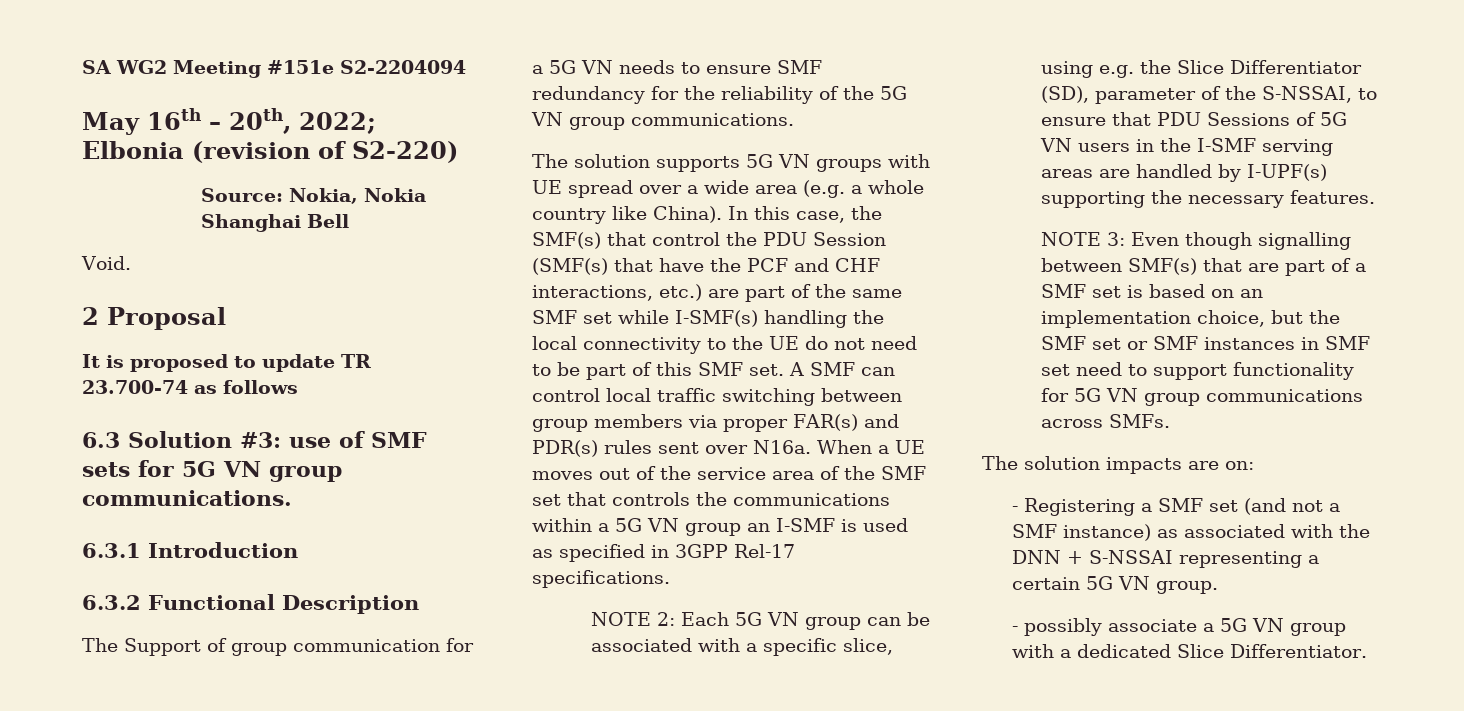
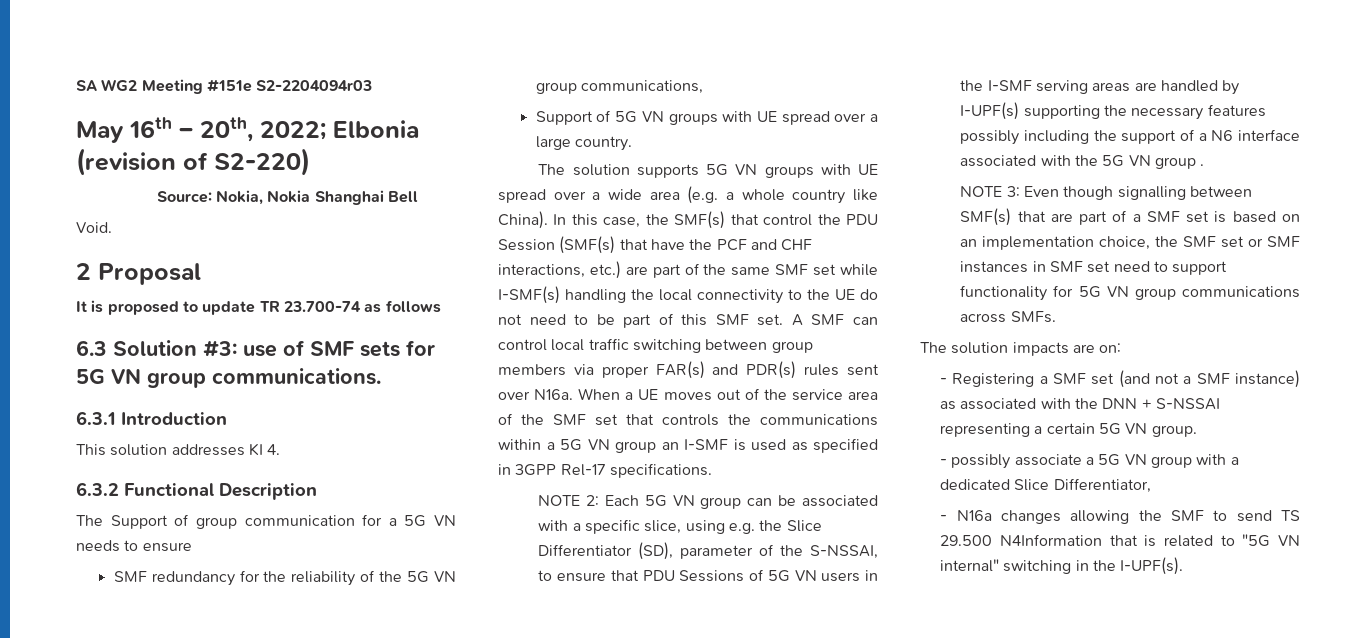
[340,60,466,74] S2-2204094 -> [256,80,373,91] S2-2204094r03
(298, 550) none -> [76,443,281,456] // This solution addresses KI 4.
(771, 69) none -> (192, 547) //
[631,113,794,126] communications. -> [581,80,704,94] [535,110,878,125] [535,136,633,151] communications, // Support of 5G VN groups with UE spread over a large country.
[1290,190,1376,204] features. -> [1207,104,1266,117] [960,129,1300,145] [960,155,1205,169] features possibly including the support of a N6 interface associated with the 5G VN group .
[1271,310,1304,324] but -> (1151, 243) none
[1229,644,1367,658] Differentiator. -> [1053,478,1151,493] [940,510,1300,524] [940,534,1300,547] [940,557,1184,575] Differentiator, // - N16a changes allowing the SMF to send TS 29.500 N4Information that is related to "5G VN internal" switching in the I-UPF(s).

